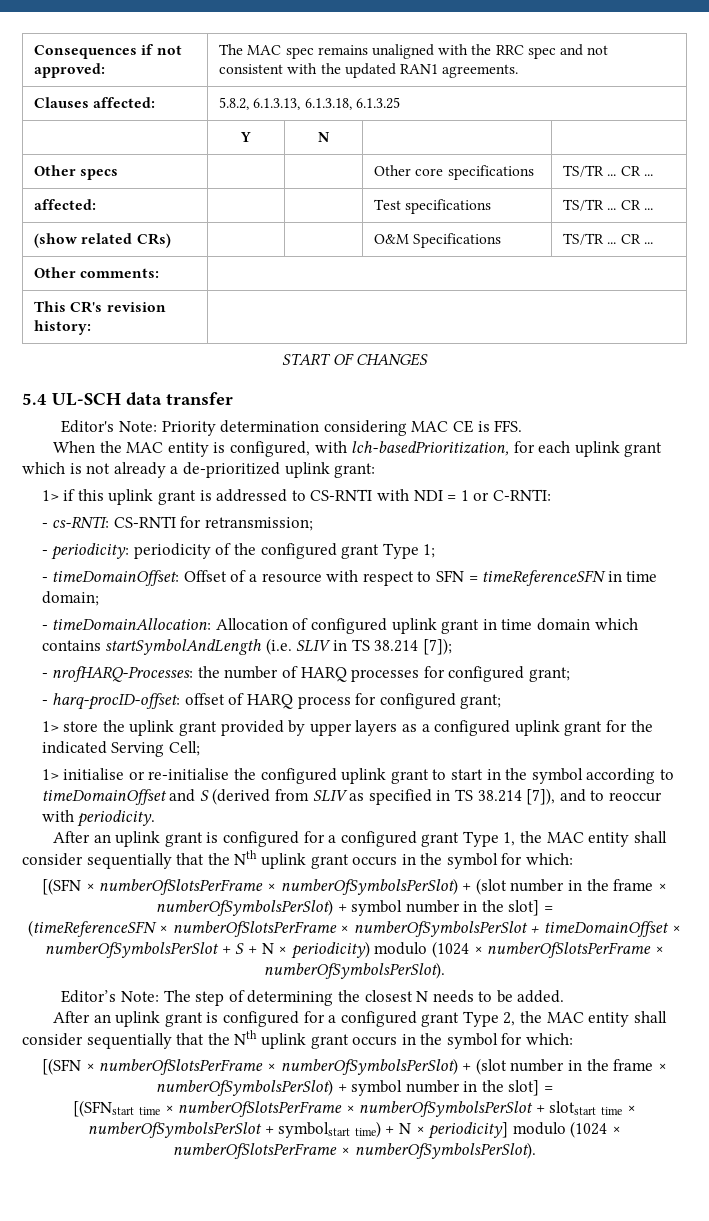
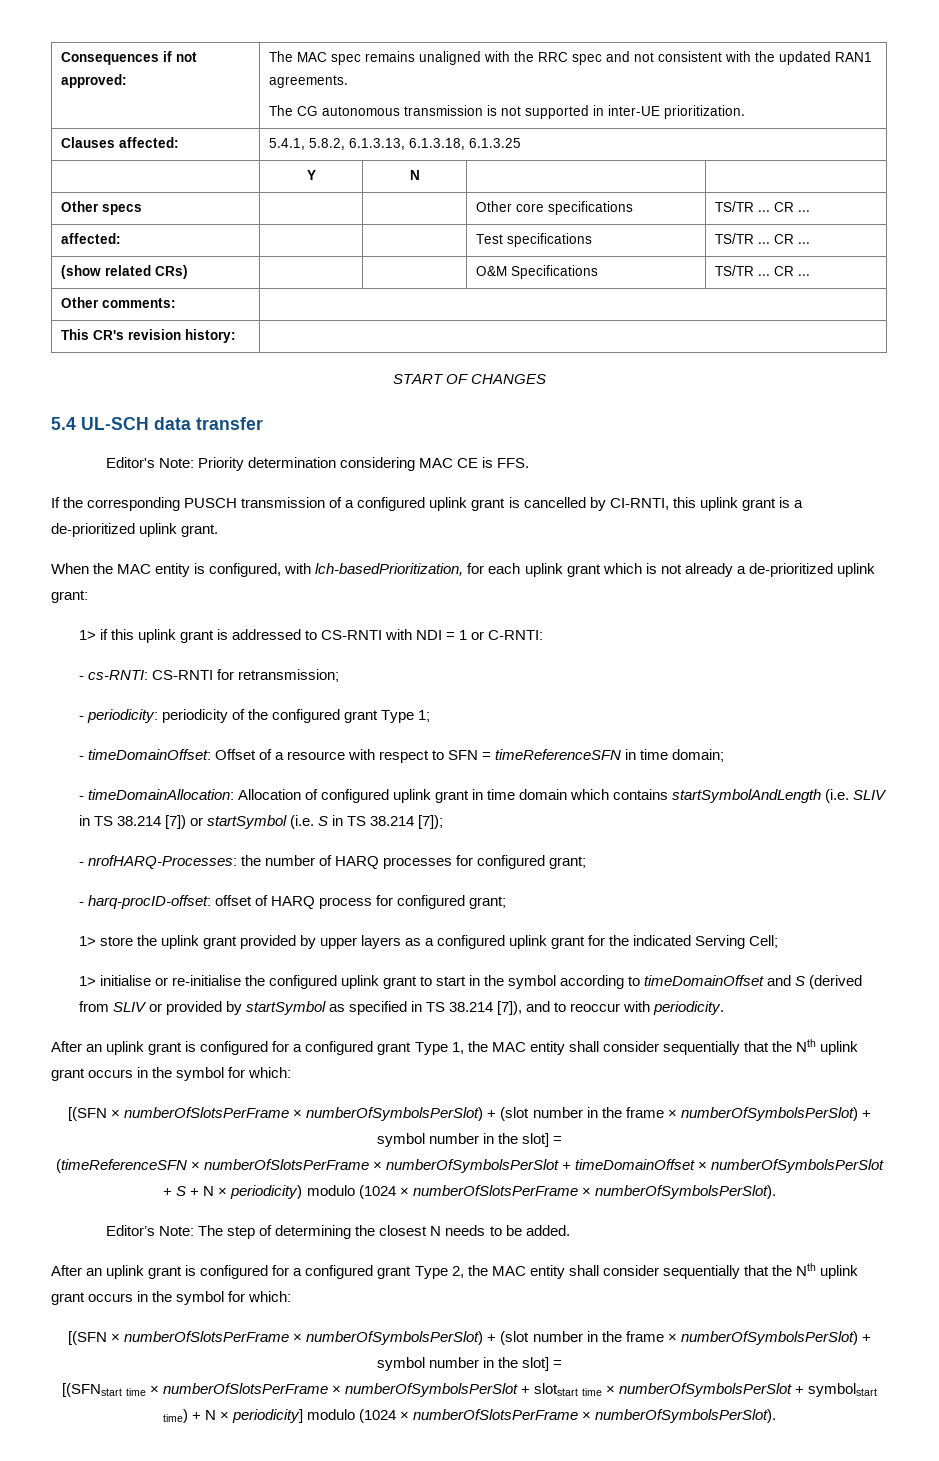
(519, 71) none -> [268,105,745,119] // The CG autonomous transmission is not supported in inter-UE prioritization.
(156, 102) none -> [268,138,305,150] 5.4.1,
(523, 426) none -> [51,497,803,511] [51,523,219,537] // If the corresponding PUSCH transmission of a configured uplink grant is cancelled by CI-RNTI, this uplink grant is a de-prioritized uplink grant.
(419, 646) none -> [164,815,415,829] [7]) or startSymbol (i.e. S in TS 38.214
(348, 796) none -> [148,1001,326,1015] or provided by startSymbol

